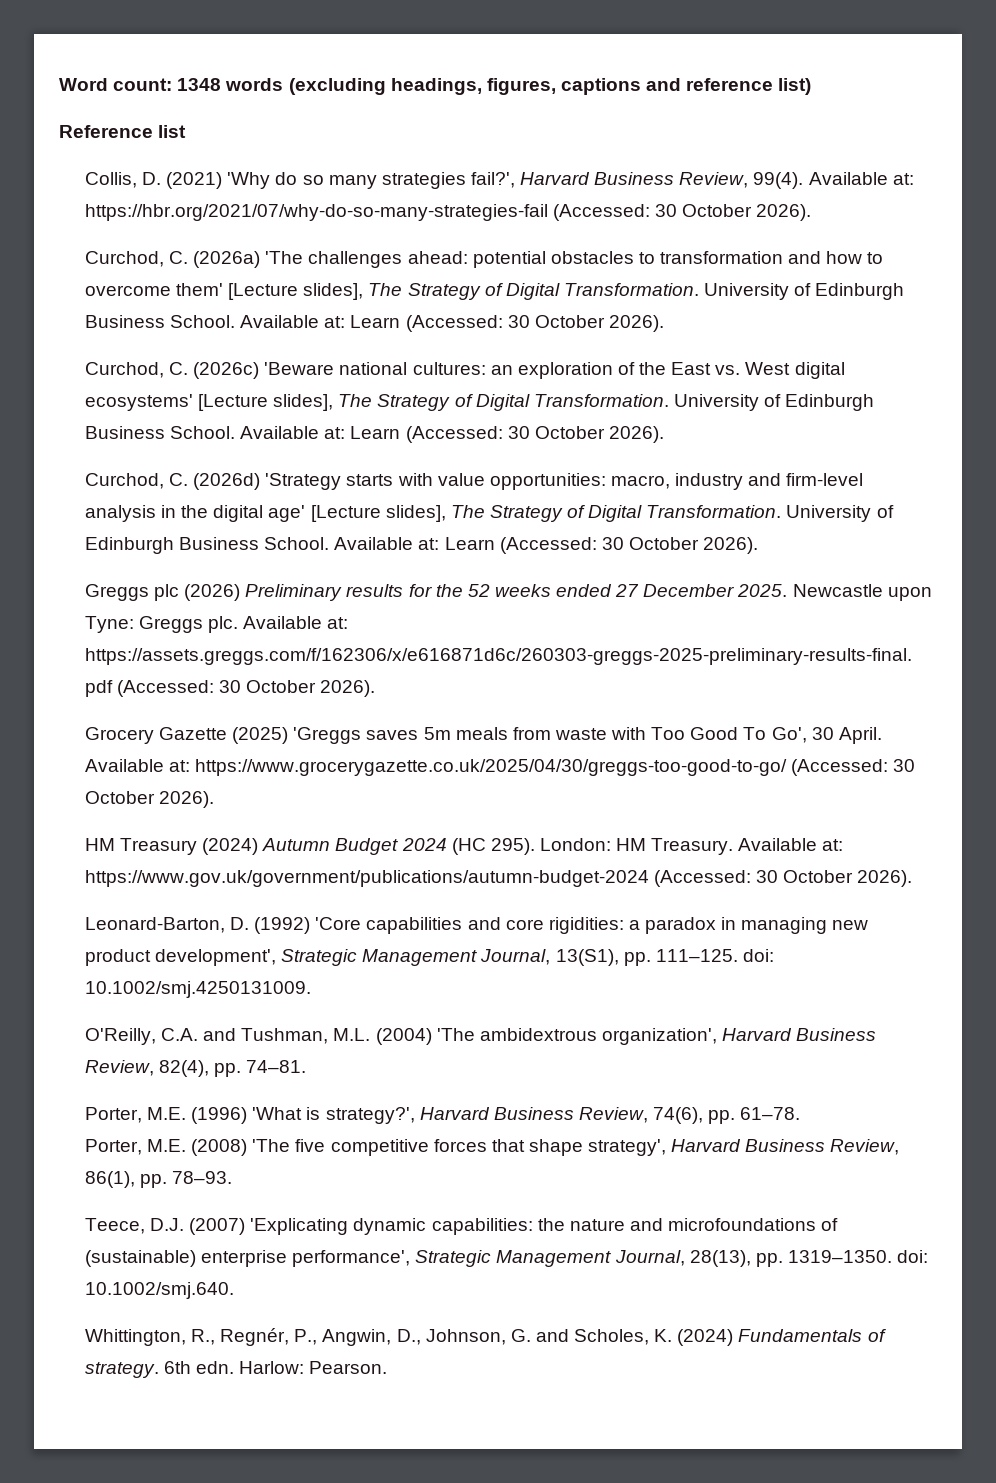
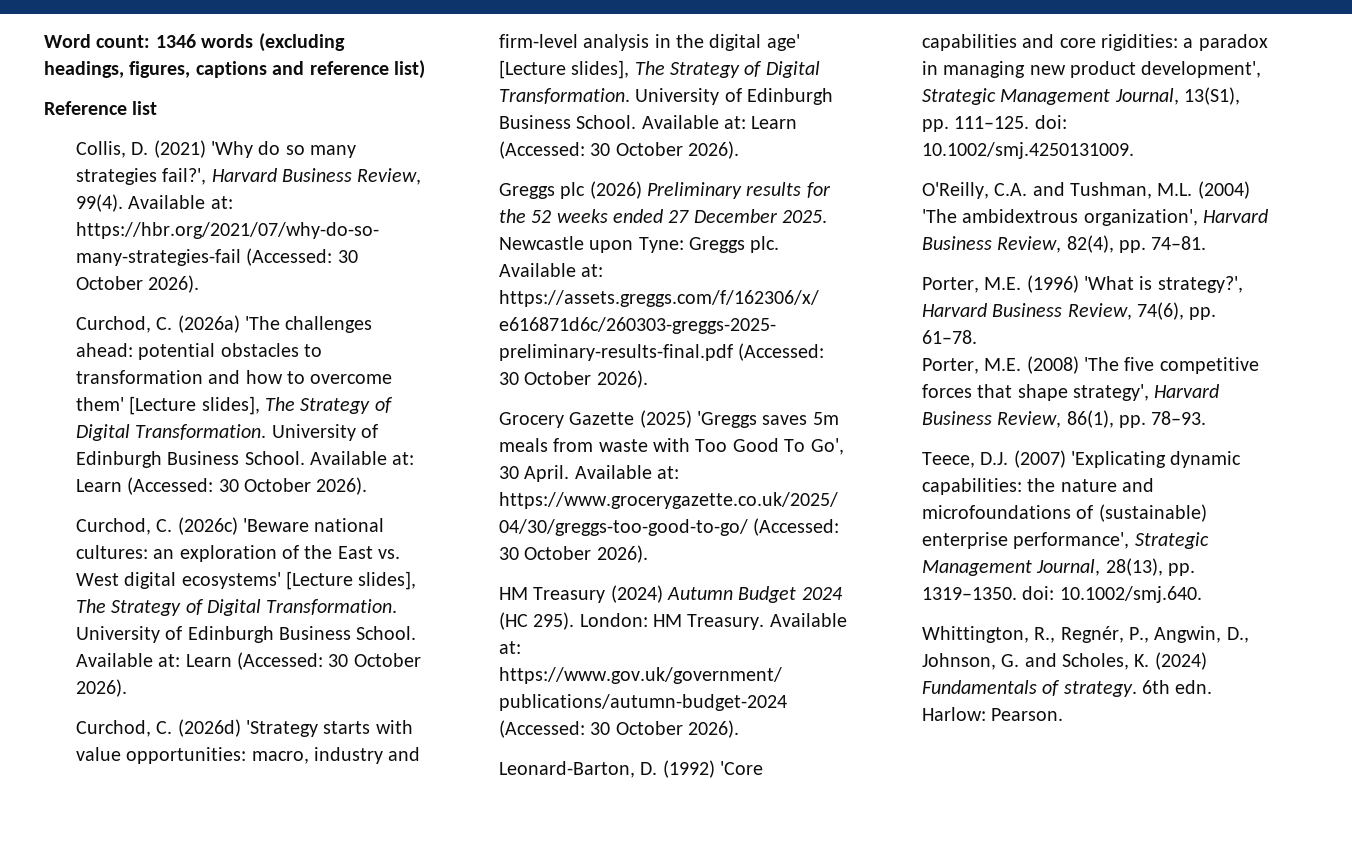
[177,78,222,91] 1348 -> [155,34,196,48] 1346

